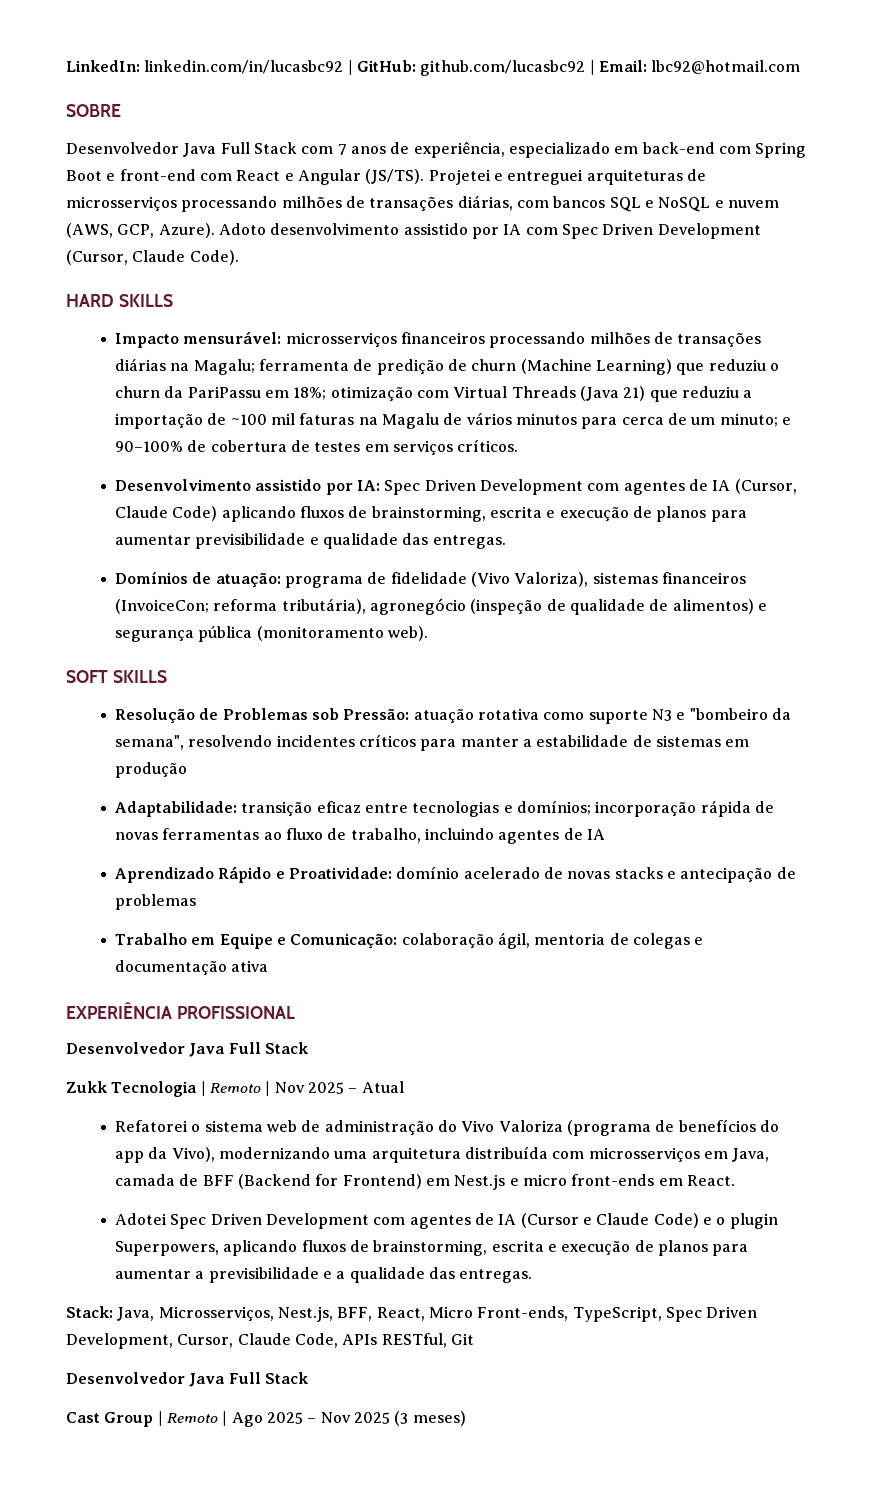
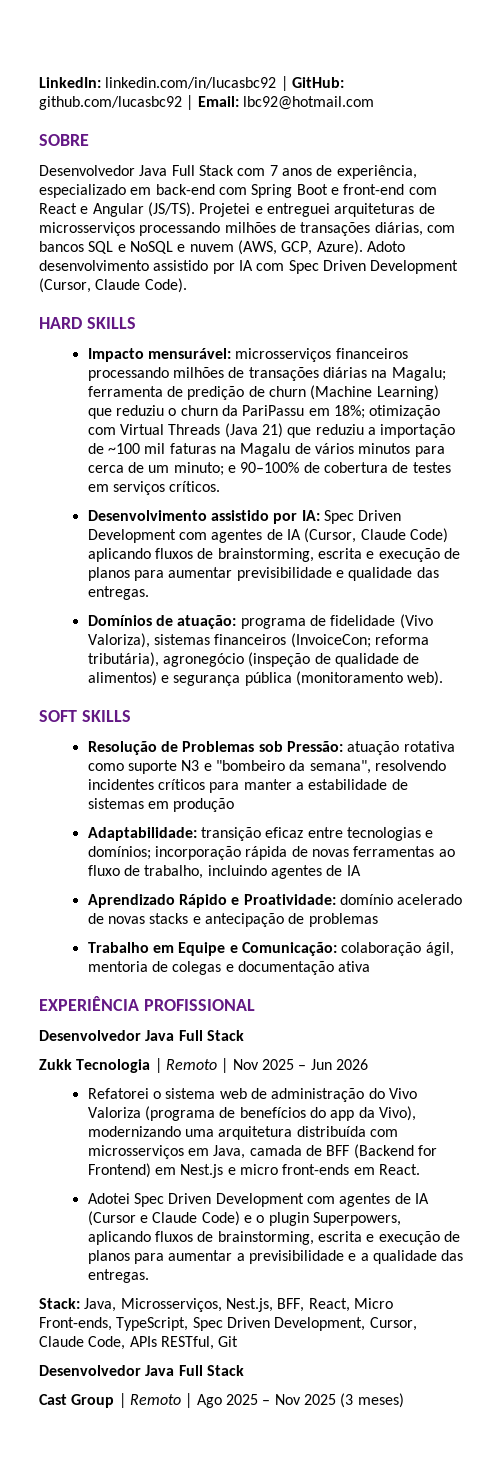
[361,1081,404,1093] Atual -> [310,1059,368,1070] Jun 2026

